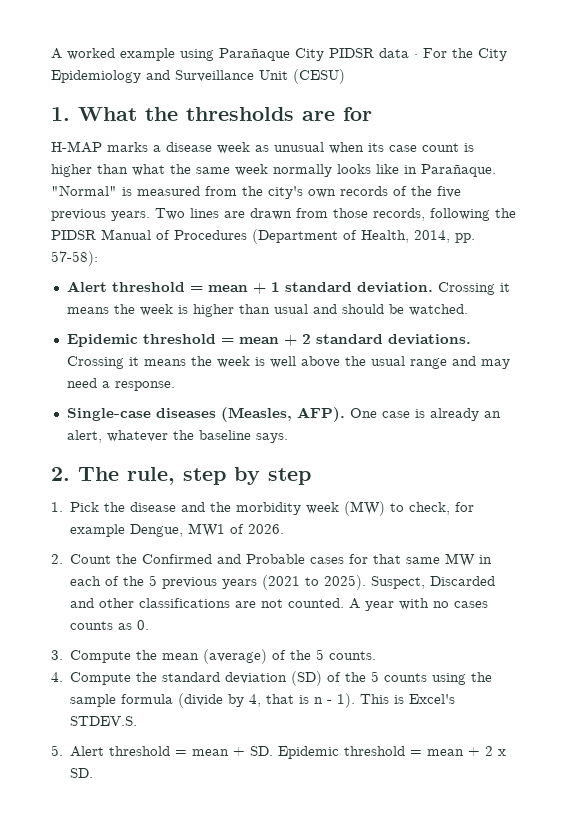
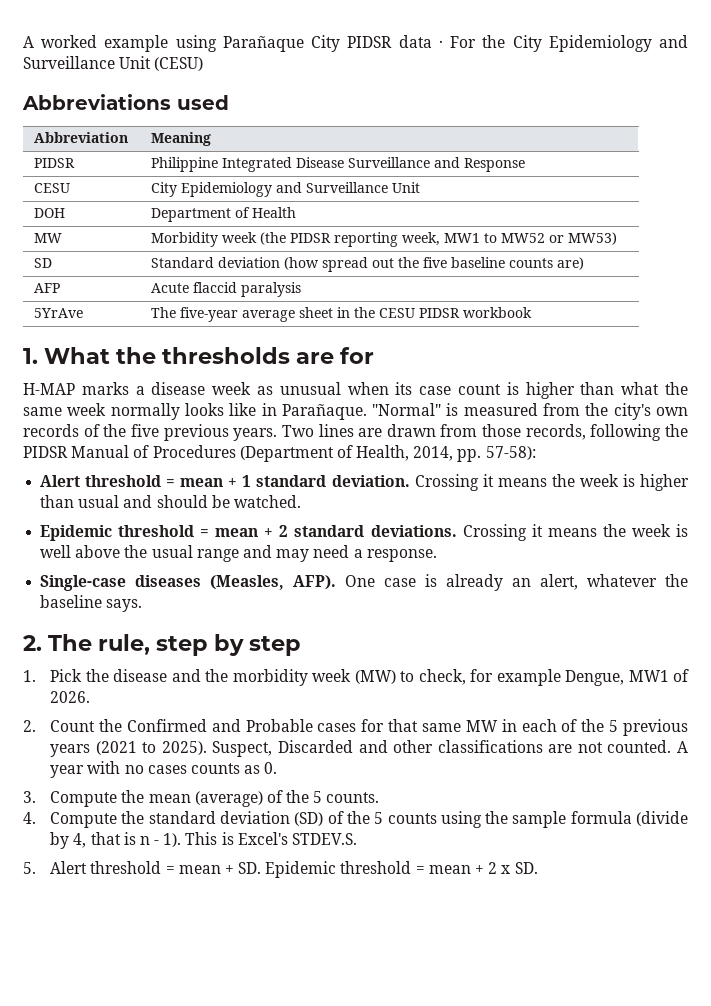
(345, 76) none -> [22,94,229,110] [34,132,129,143] [151,132,212,146] [34,158,76,168] [151,157,526,172] [34,183,71,193] [151,182,421,197] [34,208,66,218] [151,207,297,222] [34,233,63,243] [151,232,618,247] [34,258,53,268] [151,257,585,272] [34,283,61,293] [151,282,302,297] [34,308,84,318] [151,307,533,322] // Abbreviations used // Abbreviation | Meaning // PIDSR | Philippine Integrated Disease Surveillance and Response // CESU | City Epidemiology and Surveillance Unit // DOH | Department of Health // MW | Morbidity week (the PIDSR reporting week, MW1 to MW52 or MW53) // SD | Standard deviation (how spread out the five baseline counts are) // AFP | Acute flaccid paralysis // 5YrAve | The five-year average sheet in the CESU PIDSR workbook

